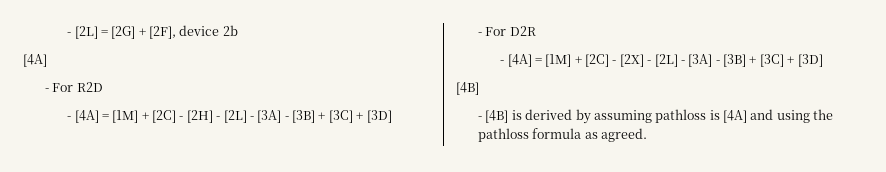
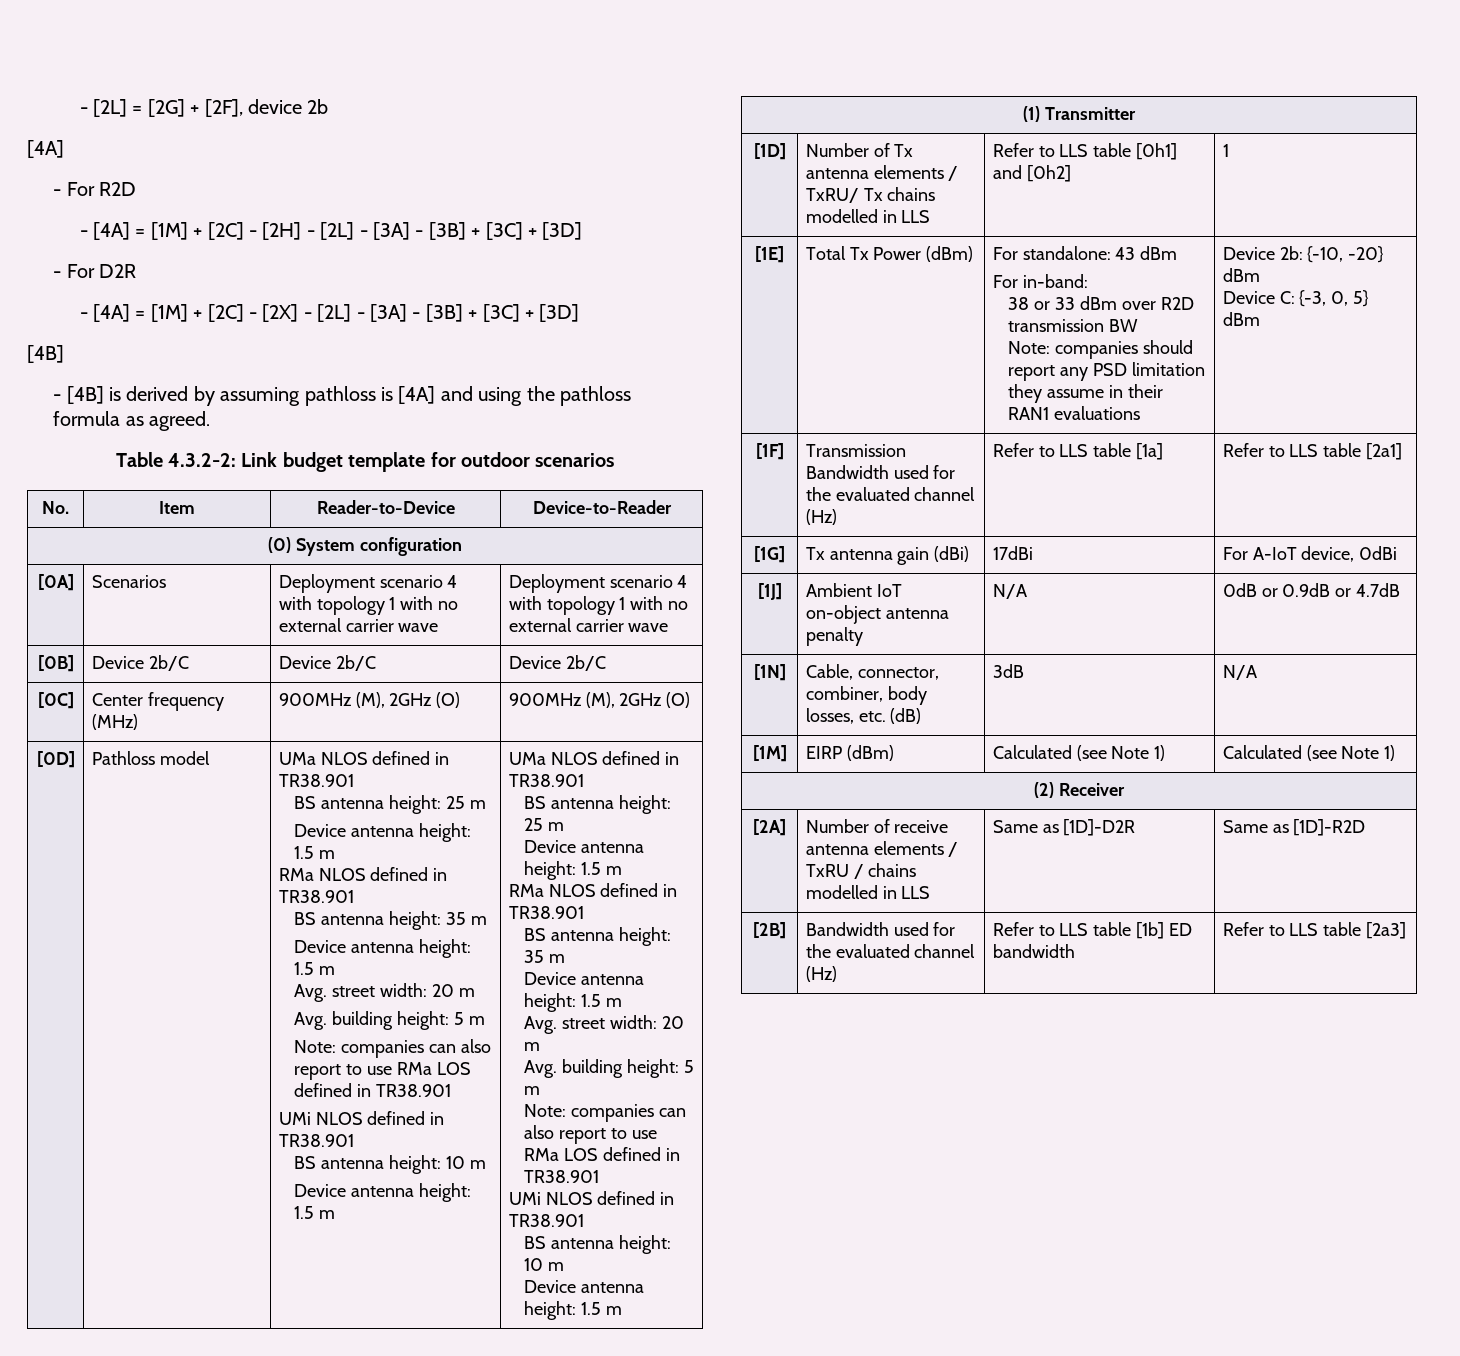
(648, 135) none -> [115,452,615,472] [42,501,69,514] [159,501,195,514] [316,500,455,514] [532,500,672,514] [268,537,462,556] [37,574,74,591] [91,575,166,588] [278,574,458,593] [278,596,459,615] [278,618,439,632] [508,574,688,593] [508,596,689,615] [508,618,669,632] [37,655,74,672] [91,655,189,671] [278,655,376,671] [508,655,606,671] [37,692,74,709] [91,692,224,711] [91,714,138,730] [278,692,461,708] [508,692,691,708] [36,751,75,768] [91,751,210,765] [278,751,450,765] [278,774,354,787] [294,795,486,814] [294,823,472,842] [294,846,336,859] [278,867,448,881] [278,890,354,903] [294,911,487,930] [294,939,472,958] [294,962,336,975] [294,983,475,1002] [294,1011,485,1030] [294,1039,492,1058] [294,1062,471,1080] [294,1083,452,1097] [278,1111,445,1125] [278,1134,354,1147] [294,1155,486,1174] [294,1183,472,1202] [294,1206,336,1219] [508,751,680,765] [508,774,584,787] [524,795,672,814] [524,818,565,831] [524,840,645,853] [524,861,623,880] [508,883,678,897] [508,906,584,919] [524,927,672,946] [524,950,566,963] [524,972,645,985] [524,993,623,1012] [524,1015,685,1034] [524,1042,541,1051] [524,1059,695,1078] [524,1086,541,1095] [524,1104,687,1122] [524,1125,658,1144] [524,1147,681,1161] [524,1170,600,1183] [508,1191,675,1205] [508,1214,584,1227] [524,1235,672,1254] [524,1258,565,1271] [524,1280,645,1293] [524,1301,623,1320] [1023,106,1136,122] [753,143,786,160] [805,143,914,157] [805,165,959,181] [805,187,936,203] [805,209,931,223] [992,143,1178,160] [992,165,1071,182] [1222,144,1229,157] [755,246,784,263] [805,246,974,262] [992,246,1178,260] [992,274,1088,288] [1008,296,1194,310] [1008,319,1139,332] [1008,340,1194,359] [1008,362,1206,381] [1008,384,1164,403] [1008,406,1141,420] [1222,246,1385,263] [1222,268,1260,282] [1222,290,1370,307] [1222,312,1260,326] [755,443,784,460] [805,444,906,457] [805,465,956,479] [805,487,976,501] [805,509,837,525] [992,443,1164,460] [1222,443,1403,460] [754,546,785,563] [805,546,970,565] [992,546,1033,560] [1222,546,1398,562] [757,583,782,600] [805,583,902,597] [805,605,949,624] [805,627,863,646] [992,584,1027,599] [1222,583,1401,597] [753,664,786,681] [805,664,939,680] [805,686,927,705] [805,708,922,724] [992,664,1024,678] [1222,665,1257,680] [752,745,787,762] [805,745,894,761] [992,745,1166,761] [1222,745,1396,761] [1034,782,1125,798] [753,819,786,836] [805,819,949,833] [805,841,959,857] [805,863,917,879] [805,885,931,899] [992,819,1136,836] [1222,819,1366,836] [753,922,786,939] [805,922,956,936] [805,944,976,958] [805,966,837,982] [992,922,1192,939] [992,944,1075,958] [1222,922,1407,939] // Table 4.3.2-2: Link budget template for outdoor scenarios // No. | Item | Reader-to-Device | Device-to-Reader // (0) System configuration // [0A] | Scenarios | Deployment scenario 4 with topology 1 with no external carrier wave | Deployment scenario 4 with topology 1 with no external carrier wave // [0B] | Device 2b/C | Device 2b/C | Device 2b/C // [0C] | Center frequency (MHz) | 900MHz (M), 2GHz (O) | 900MHz (M), 2GHz (O) // [0D] | Pathloss model | UMa NLOS defined in TR38.901 // BS antenna height: 25 m // Device antenna height: 1.5 m // RMa NLOS defined in TR38.901 // BS antenna height: 35 m // Device antenna height: 1.5 m // Avg. street width: 20 m // Avg. building height: 5 m // Note: companies can also report to use RMa LOS defined in TR38.901 // UMi NLOS defined in TR38.901 // BS antenna height: 10 m // Device antenna height: 1.5 m | UMa NLOS defined in TR38.901 // BS antenna height: 25 m // Device antenna height: 1.5 m // RMa NLOS defined in TR38.901 // BS antenna height: 35 m // Device antenna height: 1.5 m // Avg. street width: 20 m // Avg. building height: 5 m // Note: companies can also report to use RMa LOS defined in TR38.901 // UMi NLOS defined in TR38.901 // BS antenna height: 10 m // Device antenna height: 1.5 m // (1) Transmitter // [1D] | Number of Tx antenna elements / TxRU/ Tx chains modelled in LLS | Refer to LLS table [0h1] and [0h2] | 1 // [1E] | Total Tx Power (dBm) | For standalone: 43 dBm // For in-band: // 38 or 33 dBm over R2D transmission BW // Note: companies should report any PSD limitation they assume in their RAN1 evaluations | Device 2b: {-10, -20} dBm // Device C: {-3, 0, 5} dBm // [1F] | Transmission Bandwidth used for the evaluated channel (Hz) | Refer to LLS table [1a] | Refer to LLS table [2a1] // [1G] | Tx antenna gain (dBi) | 17dBi | For A-IoT device, 0dBi // [1J] | Ambient IoT on-object antenna penalty | N/A | 0dB or 0.9dB or 4.7dB // [1N] | Cable, connector, combiner, body losses, etc. (dB) | 3dB | N/A // [1M] | EIRP (dBm) | Calculated (see Note 1) | Calculated (see Note 1) // (2) Receiver // [2A] | Number of receive antenna elements / TxRU / chains modelled in LLS | Same as [1D]-D2R | Same as [1D]-R2D // [2B] | Bandwidth used for the evaluated channel (Hz) | Refer to LLS table [1b] ED bandwidth | Refer to LLS table [2a3]

